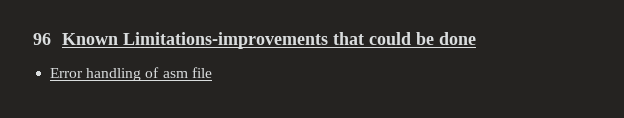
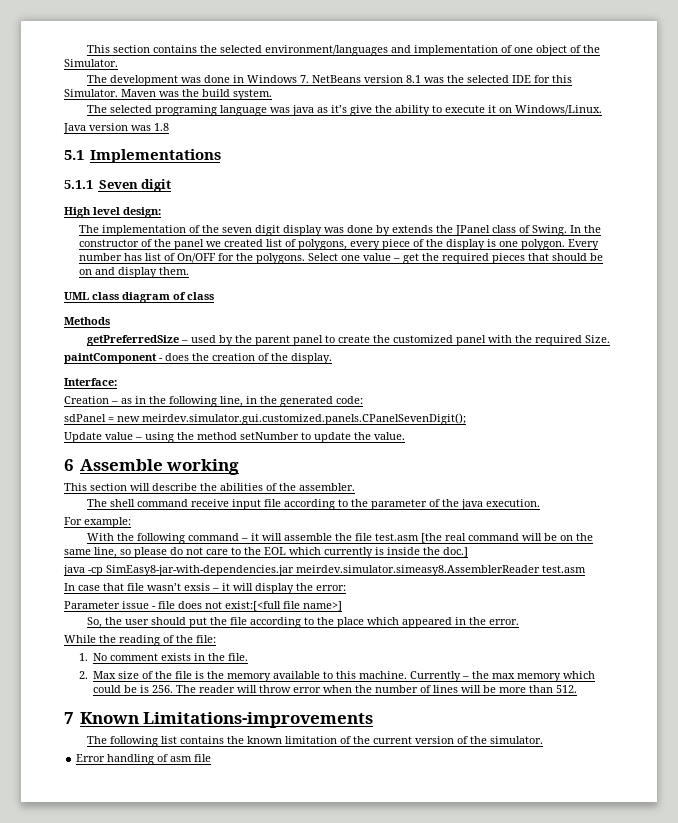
[33,32,476,49] 96 Known Limitations-improvements that could be done -> [87,45,601,56] [64,59,118,67] [87,75,573,86] [64,89,272,100] [87,105,603,116] [63,123,169,134] [64,149,221,163] [64,179,172,192] [64,207,161,218] [78,225,601,236] [78,239,599,250] [78,253,603,264] [78,267,189,278] [64,292,214,303] [64,317,110,325] [87,335,611,346] [64,353,332,364] [64,378,117,386] [64,396,363,407] [64,413,466,425] [64,432,405,443] [64,459,240,475] [64,483,355,491] [87,499,541,510] [64,517,131,528] [87,533,594,544] [64,547,468,558] [63,565,586,576] [64,583,346,594] [64,601,342,611] [87,617,520,628] [64,635,216,646] [78,653,249,661] [78,671,596,682] [93,685,578,693] [64,712,374,728] [87,736,544,747] This section contains the selected environment/languages and implementation of one object of the Simulator. // The development was done in Windows 7. NetBeans version 8.1 was the selected IDE for this Simulator. Maven was the build system. // The selected programing language was java as it’s give the ability to execute it on Windows/Linux. // Java version was 1.8 // 5.1 Implementations // 5.1.1 Seven digit // High level design: // The implementation of the seven digit display was done by extends the JPanel class of Swing. In the constructor of the panel we created list of polygons, every piece of the display is one polygon. Every number has list of On/OFF for the polygons. Select one value – get the required pieces that should be on and display them. // UML class diagram of class // Methods // getPreferredSize – used by the parent panel to create the customized panel with the required Size. // paintComponent - does the creation of the display. // Interface: // Creation – as in the following line, in the generated code: // sdPanel = new meirdev.simulator.gui.customized.panels.CPanelSevenDigit(); // Update value – using the method setNumber to update the value. // 6 Assemble working // This section will describe the abilities of the assembler. // The shell command receive input file according to the parameter of the java execution. // For example: // With the following command – it will assemble the file test.asm [the real command will be on the same line, so please do not care to the EOL which currently is inside the doc.] // java -cp SimEasy8-jar-with-dependencies.jar meirdev.simulator.simeasy8.AssemblerReader test.asm // In case that file wasn’t exsis – it will display the error: // Parameter issue - file does not exist:[<full file name>] // So, the user should put the file according to the place which appeared in the error. // While the reading of the file: // 1. No comment exists in the file. // 2. Max size of the file is the memory available to this machine. Currently – the max memory which could be is 256. The reader will throw error when the number of lines will be more than 512. // 7 Known Limitations-improvements // The following list contains the known limitation of the current version of the simulator.

